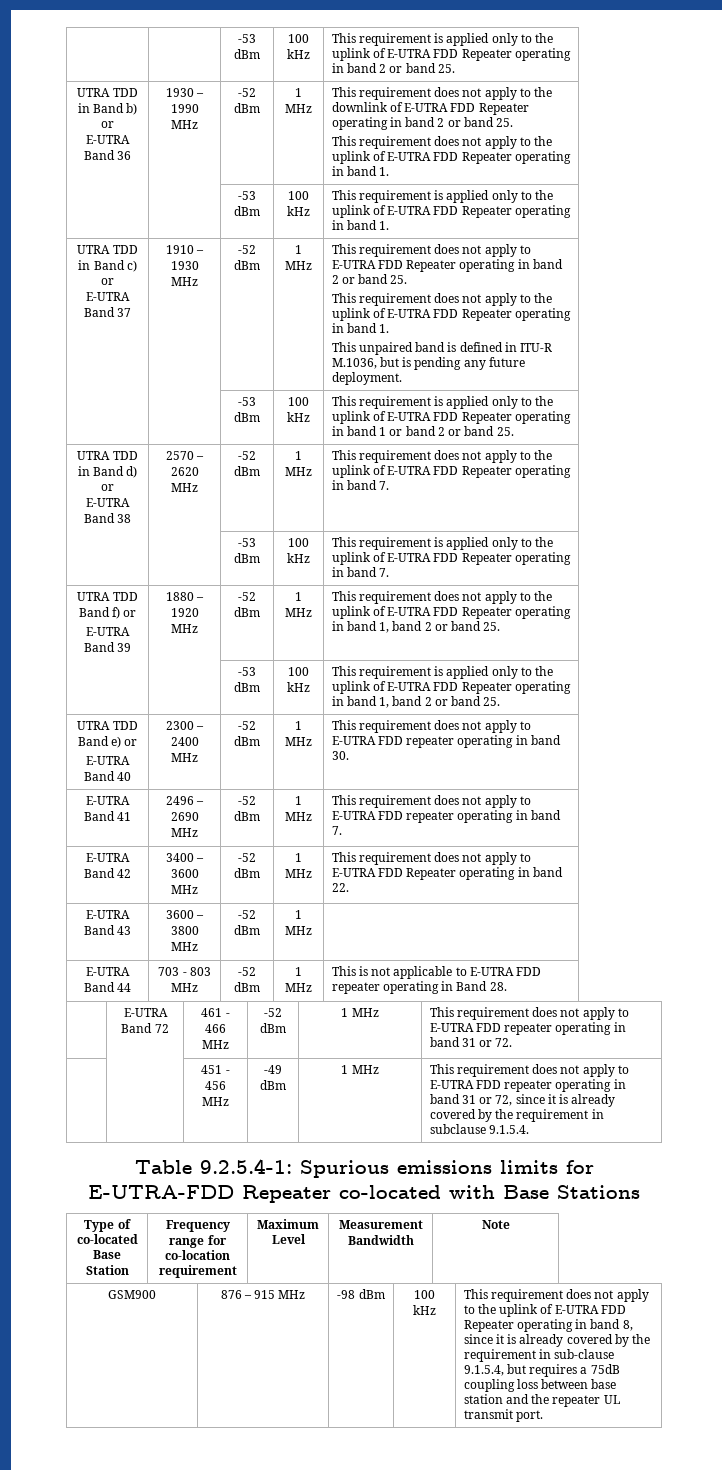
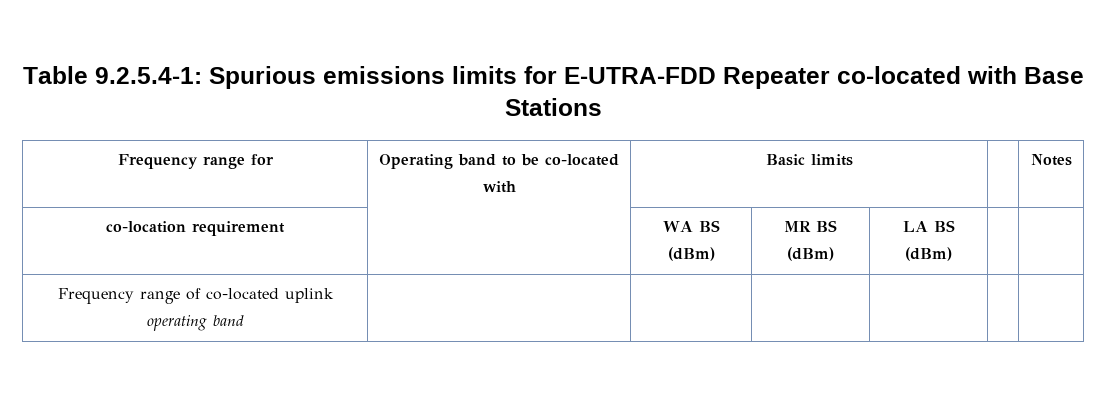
[238,34,256,43] [234,49,260,59] [288,34,309,43] [287,49,310,59] [331,33,554,46] [331,48,571,61] [331,63,455,73] [77,88,138,97] [77,103,138,115] [101,121,114,128] [86,135,130,144] [83,150,132,160] [165,88,205,97] [170,104,199,113] [171,120,198,129] [238,88,256,97] [234,103,260,113] [295,88,302,97] [285,104,312,113] [331,87,553,100] [331,102,529,115] [331,117,514,130] [331,136,553,149] [331,151,571,164] [331,166,390,176] [238,191,256,200] [234,206,260,216] [288,191,309,200] [287,206,310,216] [331,190,554,203] [331,205,571,218] [331,220,390,230] [77,245,138,254] [78,260,137,272] [101,278,114,285] [86,292,130,301] [83,307,132,317] [165,245,205,254] [170,261,199,270] [171,277,198,286] [238,245,256,254] [234,260,260,270] [295,245,302,254] [285,261,312,270] [331,244,531,257] [331,259,563,272] [331,274,408,284] [331,293,553,306] [331,308,571,321] [331,323,390,333] [331,342,553,355] [331,357,525,370] [331,372,402,385] [238,397,256,406] [234,412,260,422] [288,397,309,406] [287,412,310,422] [331,396,554,409] [331,411,571,424] [331,426,514,436] [77,451,138,460] [77,466,138,478] [101,484,114,491] [86,498,130,507] [83,513,132,523] [165,451,205,460] [170,467,199,476] [171,483,198,492] [238,451,256,460] [234,466,260,476] [295,451,302,460] [285,467,312,476] [331,450,553,463] [331,465,571,478] [331,480,390,490] [238,538,256,547] [234,553,260,563] [288,538,309,547] [287,553,310,563] [331,537,554,550] [331,552,571,565] [331,567,390,577] [77,592,138,601] [78,607,137,619] [86,627,130,636] [83,642,132,652] [165,592,205,601] [170,608,199,617] [171,624,198,633] [238,592,256,601] [234,607,260,617] [295,592,302,601] [285,608,312,617] [331,591,553,604] [331,606,571,619] [331,621,501,633] [238,667,256,676] [234,682,260,692] [288,667,309,676] [287,682,310,692] [331,666,554,679] [331,681,571,694] [331,696,501,708] [77,721,138,730] [77,736,138,748] [86,756,130,765] [83,771,132,781] [165,721,205,730] [170,737,199,746] [171,753,198,762] [238,721,256,730] [234,736,260,746] [295,721,302,730] [285,737,312,746] [331,720,531,733] [331,735,561,748] [331,751,349,760] [86,796,130,805] [83,811,132,821] [165,796,205,805] [170,812,199,821] [171,828,198,837] [238,796,256,805] [234,811,260,821] [295,796,302,805] [285,812,312,821] [331,795,531,808] [331,810,561,823] [331,826,342,835] [86,853,130,862] [83,868,132,878] [165,853,205,862] [170,869,199,878] [171,885,198,894] [238,853,256,862] [234,868,260,878] [295,853,302,862] [285,869,312,878] [331,852,531,865] [331,867,563,880] [331,883,349,892] [86,910,130,919] [83,925,132,935] [165,910,205,919] [170,926,199,935] [171,942,198,951] [238,910,256,919] [234,925,260,935] [295,910,302,919] [285,926,312,935] [86,967,130,976] [83,982,132,992] [158,967,211,976] [171,983,198,992] [238,967,256,976] [234,982,260,992] [295,967,302,976] [285,983,312,992] [331,966,542,979] [331,981,507,994] [123,1008,168,1017] [121,1023,169,1033] [201,1008,230,1017] [205,1024,226,1033] [202,1040,229,1049] [264,1008,282,1017] [260,1023,286,1033] [341,1008,379,1017] [429,1007,629,1020] [429,1022,626,1035] [429,1037,513,1047] [201,1065,230,1074] [205,1081,226,1090] [202,1097,229,1106] [264,1065,282,1074] [260,1080,286,1090] [341,1065,379,1074] [429,1064,629,1077] [429,1079,626,1092] [429,1094,616,1107] [429,1109,604,1122] [429,1124,529,1134] | | -53 dBm | 100 kHz | This requirement is applied only to the uplink of E-UTRA FDD Repeater operating in band 2 or band 25. // UTRA TDD in Band b) or // E-UTRA Band 36 | 1930 – 1990 MHz | -52 dBm | 1 MHz | This requirement does not apply to the downlink of E-UTRA FDD Repeater operating in band 2 or band 25. // This requirement does not apply to the uplink of E-UTRA FDD Repeater operating in band 1. // | | -53 dBm | 100 kHz | This requirement is applied only to the uplink of E-UTRA FDD Repeater operating in band 1. // UTRA TDD in Band c) or // E-UTRA Band 37 | 1910 – 1930 MHz | -52 dBm | 1 MHz | This requirement does not apply to E-UTRA FDD Repeater operating in band 2 or band 25. // This requirement does not apply to the uplink of E-UTRA FDD Repeater operating in band 1. // This unpaired band is defined in ITU-R M.1036, but is pending any future deployment. // | | -53 dBm | 100 kHz | This requirement is applied only to the uplink of E-UTRA FDD Repeater operating in band 1 or band 2 or band 25. // UTRA TDD in Band d) or // E-UTRA Band 38 | 2570 – 2620 MHz | -52 dBm | 1 MHz | This requirement does not apply to the uplink of E-UTRA FDD Repeater operating in band 7. // | | -53 dBm | 100 kHz | This requirement is applied only to the uplink of E-UTRA FDD Repeater operating in band 7. // UTRA TDD Band f) or // E-UTRA Band 39 | 1880 – 1920 MHz | -52 dBm | 1 MHz | This requirement does not apply to the uplink of E-UTRA FDD Repeater operating in band 1, band 2 or band 25. // | | -53 dBm | 100 kHz | This requirement is applied only to the uplink of E-UTRA FDD Repeater operating in band 1, band 2 or band 25. // UTRA TDD Band e) or // E-UTRA Band 40 | 2300 – 2400 MHz | -52 dBm | 1 MHz | This requirement does not apply to E-UTRA FDD repeater operating in band 30. // E-UTRA Band 41 | 2496 – 2690 MHz | -52 dBm | 1 MHz | This requirement does not apply to E-UTRA FDD repeater operating in band 7. // E-UTRA Band 42 | 3400 – 3600 MHz | -52 dBm | 1 MHz | This requirement does not apply to E-UTRA FDD Repeater operating in band 22. // E-UTRA Band 43 | 3600 – 3800 MHz | -52 dBm | 1 MHz | // E-UTRA Band 44 | 703 - 803 MHz | -52 dBm | 1 MHz | This is not applicable to E-UTRA FDD repeater operating in Band 28. // | E-UTRA Band 72 | 461 - 466 MHz | -52 dBm | 1 MHz | This requirement does not apply to E-UTRA FDD repeater operating in band 31 or 72. // | | 451 - 456 MHz | -49 dBm | 1 MHz | This requirement does not apply to E-UTRA FDD repeater operating in band 31 or 72, since it is already covered by the requirement in subclause 9.1.5.4. // -> (22, 75) none
[84,1219,131,1232] [76,1234,138,1244] [93,1250,121,1259] [85,1265,129,1275] [165,1220,230,1232] [169,1235,227,1248] [165,1250,230,1260] [158,1265,237,1278] [257,1219,319,1229] [271,1234,306,1244] [338,1220,423,1229] [347,1235,414,1245] [481,1220,510,1229] [108,1290,156,1299] [220,1290,306,1299] [337,1289,385,1299] [414,1290,435,1299] [413,1305,436,1315] [463,1289,649,1302] [463,1304,626,1317] [463,1319,633,1332] [463,1334,651,1347] [463,1349,615,1362] [463,1364,620,1377] [463,1379,617,1392] [463,1394,620,1407] [463,1409,543,1422] Type of co-located Base Station | Frequency range for co-location requirement | Maximum Level | Measurement Bandwidth | Note // GSM900 | 876 – 915 MHz | -98 dBm | 100 kHz | This requirement does not apply to the uplink of E-UTRA FDD Repeater operating in band 8, since it is already covered by the requirement in sub-clause 9.1.5.4, but requires a 75dB coupling loss between base station and the repeater UL transmit port. -> [117,154,274,169] [379,154,619,169] [482,181,516,193] [765,154,853,166] [1030,154,1072,166] [106,221,285,236] [662,220,720,232] [667,247,715,261] [784,220,837,232] [787,247,834,261] [902,220,955,232] [905,247,952,261] [57,288,334,304] [146,315,244,331] Frequency range for | Operating band to be co-located with | Basic limits | | Notes // co-location requirement | | WA BS (dBm) | MR BS (dBm) | LA BS (dBm) | | // Frequency range of co-located uplink operating band | | | | | |

